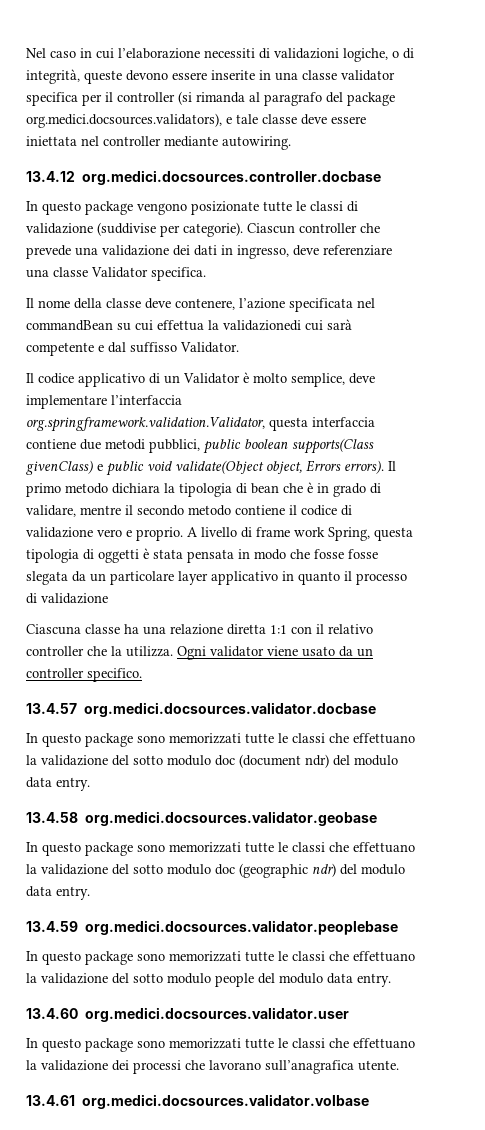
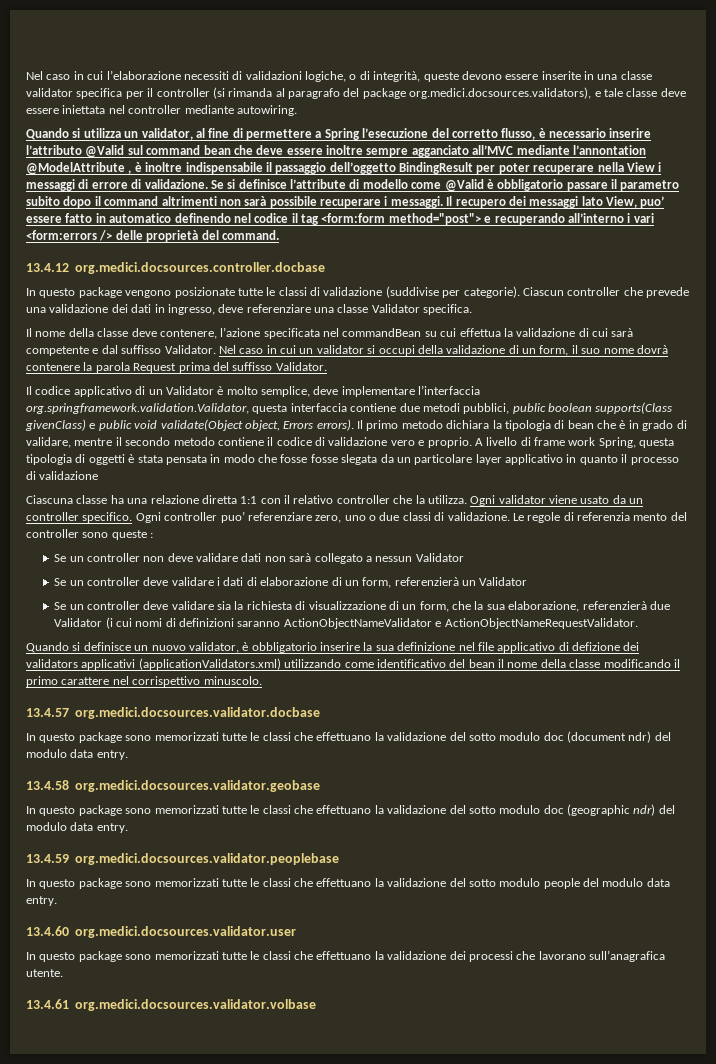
(291, 143) none -> [26,128,652,140] [26,145,646,158] [26,162,662,175] [26,179,680,192] [26,196,665,208] [26,213,654,225] [26,230,279,242] // Quando si utilizza un validator, al fine di permettere a Spring l’esecuzione del corretto flusso, è necessario inserire l’attributo @Valid sul command bean che deve essere inoltre sempre agganciato all’MVC mediante l’annontation @ModelAttribute , è inoltre indispensabile il passaggio dell’oggetto BindingResult per poter recuperare nella View i messaggi di errore di validazione. Se si definisce l’attribute di modello come @Valid è obbligatorio passare il parametro subito dopo il command altrimenti non sarà possibile recuperare i messaggi. Il recupero dei messaggi lato View, puo’ essere fatto in automatico definendo nel codice il tag <form:form method="post"> e recuperando all’interno i vari <form:errors /> delle proprietà del command.
[223,320,301,331] validazionedi -> [516,328,589,337] validazione di
(239, 347) none -> [218,345,668,356] [26,362,327,373] Nel caso in cui un validator si occupi della validazione di un form, il suo nome dovrà contenere la parola Request prima del suffisso Validator.
(142, 675) none -> [135,511,687,523] [26,529,154,540] [54,553,464,564] [54,577,528,588] [54,601,670,612] [54,617,638,629] [26,642,640,653] [26,658,680,670] [26,676,262,687] Ogni controller puo’ referenziare zero, uno o due classi di validazione. Le regole di referenzia mento del controller sono queste : // Se un controller non deve validare dati non sarà collegato a nessun Validator // Se un controller deve validare i dati di elaborazione di un form, referenzierà un Validator // Se un controller deve validare sia la richiesta di visualizzazione di un form, che la sua elaborazione, referenzierà due Validator (i cui nomi di definizioni saranno ActionObjectNameValidator e ActionObjectNameRequestValidator. // Quando si definisce un nuovo validator, è obbligatorio inserire la sua definizione nel file applicativo di defizione dei validators applicativi (applicationValidators.xml) utilizzando come identificativo del bean il nome della classe modificando il primo carattere nel corrispettivo minuscolo.

